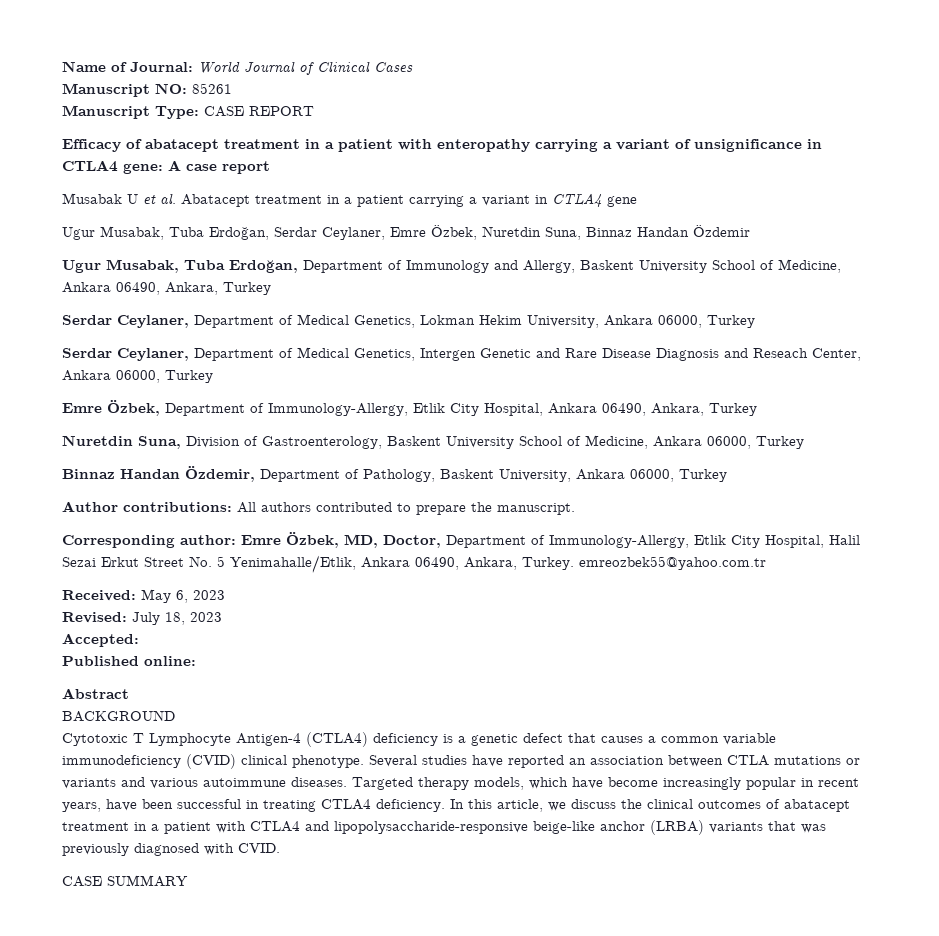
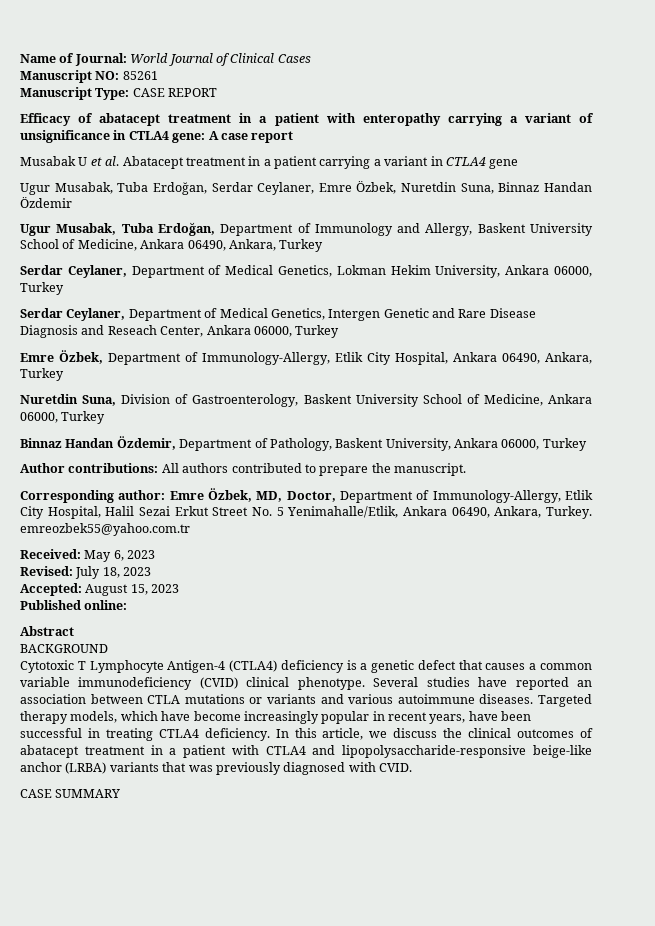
(139, 640) none -> [85,584,180,596] August 15, 2023

